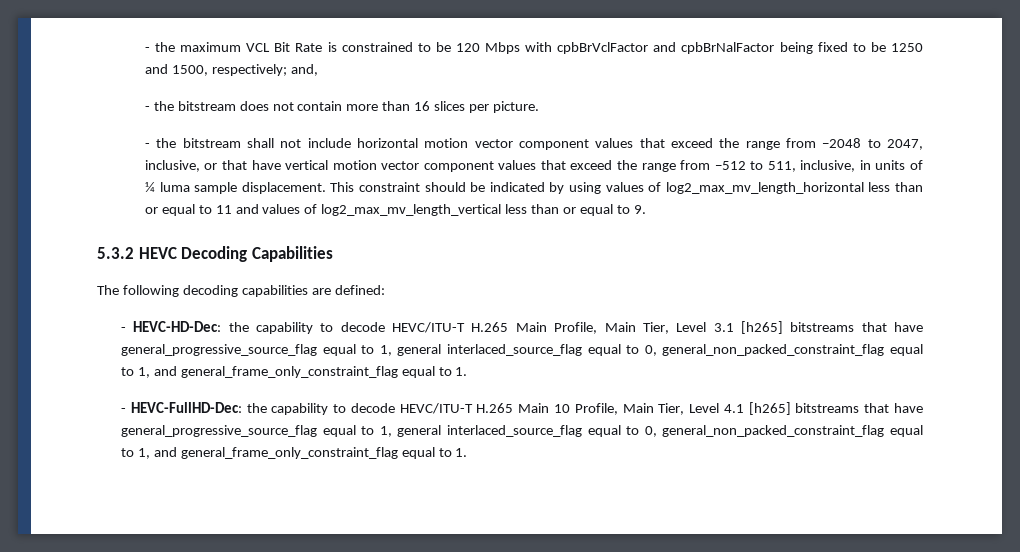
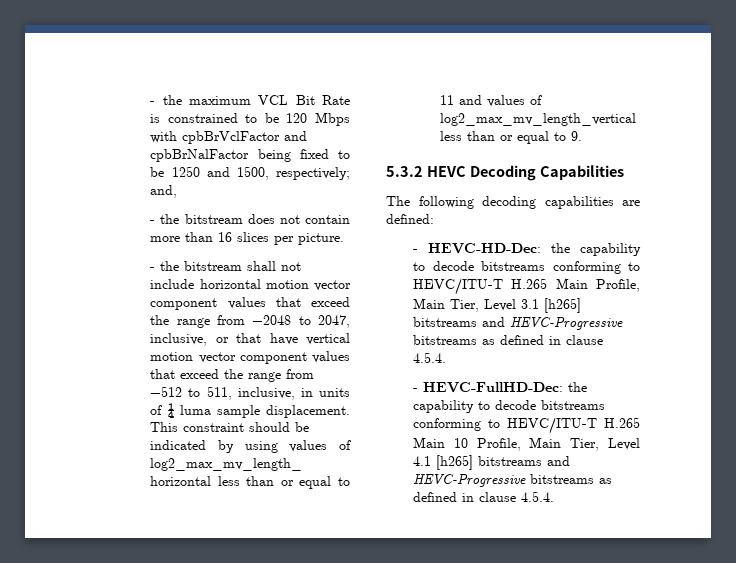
(385, 327) none -> [481,261,640,274] bitstreams conforming to
[861,322,924,332] [120,344,924,356] [120,366,468,378] that have general_progressive_source_flag equal to 1, general interlaced_source_flag equal to 0, general_non_packed_constraint_flag equal to 1, and general_frame_only_constraint_flag equal to 1. -> [482,317,624,330] [413,335,604,345] [413,352,447,363] and HEVC-Progressive bitstreams as defined in clause 4.5.4.
(395, 408) none -> [541,400,606,410] [413,418,501,431] bitstreams conforming to
[864,403,924,413] [120,425,924,437] [120,447,468,459] that have general_progressive_source_flag equal to 1, general interlaced_source_flag equal to 0, general_non_packed_constraint_flag equal to 1, and general_frame_only_constraint_flag equal to 1. -> [547,456,571,466] [413,474,613,487] [413,491,555,502] and HEVC-Progressive bitstreams as defined in clause 4.5.4.

